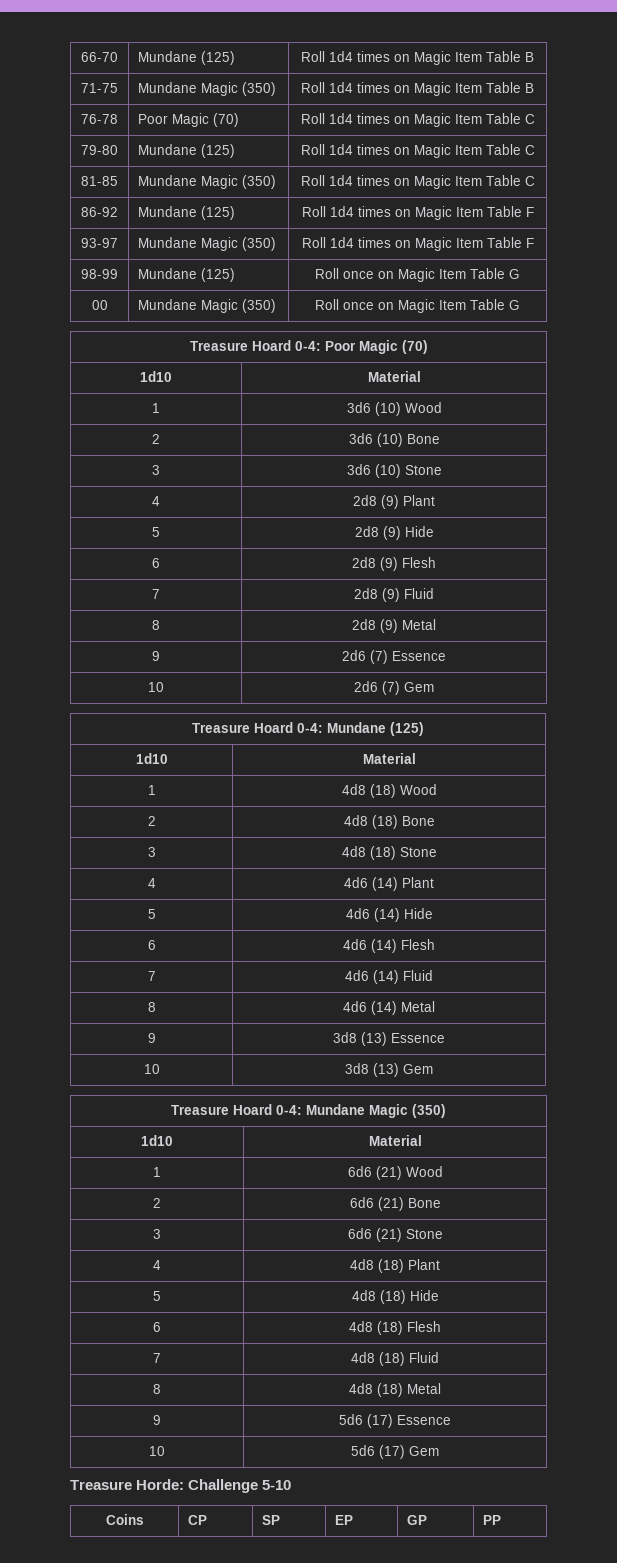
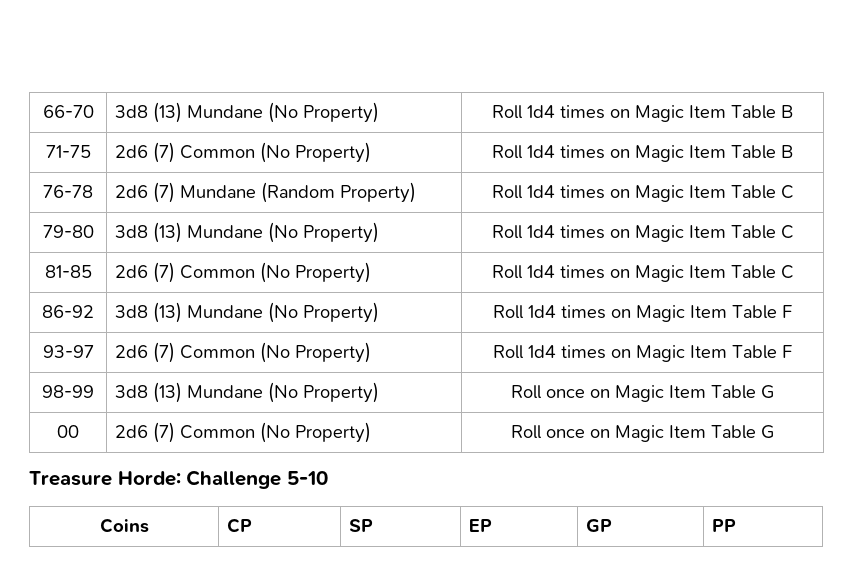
[138,51,236,65] Mundane (125) -> [115,102,380,123] 3d8 (13) Mundane (No Property)
[138,82,277,96] Mundane Magic (350) -> [115,142,372,163] 2d6 (7) Common (No Property)
[138,113,240,127] Poor Magic (70) -> [115,182,417,203] 2d6 (7) Mundane (Random Property)
[138,144,236,158] Mundane (125) -> [115,222,380,243] 3d8 (13) Mundane (No Property)
[138,175,277,189] Mundane Magic (350) -> [115,262,372,283] 2d6 (7) Common (No Property)
[138,206,236,220] Mundane (125) -> [115,302,380,323] 3d8 (13) Mundane (No Property)
[138,237,277,251] Mundane Magic (350) -> [115,342,372,363] 2d6 (7) Common (No Property)
[138,268,236,282] Mundane (125) -> [115,382,380,403] 3d8 (13) Mundane (No Property)
[138,299,277,313] [315,299,520,313] [189,340,428,354] [140,371,172,382] [367,371,421,382] [152,403,160,413] [346,402,442,416] [152,434,160,444] [348,433,440,447] [152,465,160,475] [346,464,442,478] [152,496,160,506] [352,495,435,509] [152,527,160,537] [354,526,434,540] [152,558,160,568] [351,557,436,571] [152,589,160,599] [353,588,434,602] [152,620,160,630] [351,619,436,633] [152,651,160,661] [341,650,446,664] [148,682,164,692] [353,681,434,695] [192,722,424,736] [135,753,168,764] [362,753,416,764] [147,785,156,795] [341,784,437,798] [147,816,156,826] [343,815,435,829] [147,847,156,857] [341,846,437,860] [147,878,156,888] [343,877,434,891] [147,909,156,919] [345,908,433,922] [147,940,156,950] [342,939,435,953] [147,971,156,981] [344,970,433,984] [147,1002,156,1012] [342,1001,435,1015] [147,1033,156,1043] [333,1032,445,1046] [143,1064,160,1074] [344,1063,433,1077] [171,1104,446,1118] [141,1135,173,1146] [368,1135,422,1146] [153,1167,161,1177] [347,1166,443,1180] [153,1198,161,1208] [349,1197,441,1211] [153,1229,161,1239] [347,1228,443,1242] [153,1260,161,1270] [349,1259,440,1273] [153,1291,161,1301] [351,1290,439,1304] [153,1322,161,1332] [348,1321,441,1335] [153,1353,161,1363] [350,1352,439,1366] [153,1384,161,1394] [348,1383,441,1397] [153,1415,161,1425] [338,1414,451,1428] [149,1446,165,1456] [350,1445,439,1459] Mundane Magic (350) | Roll once on Magic Item Table G // Treasure Hoard 0-4: Poor Magic (70) // 1d10 | Material // 1 | 3d6 (10) Wood // 2 | 3d6 (10) Bone // 3 | 3d6 (10) Stone // 4 | 2d8 (9) Plant // 5 | 2d8 (9) Hide // 6 | 2d8 (9) Flesh // 7 | 2d8 (9) Fluid // 8 | 2d8 (9) Metal // 9 | 2d6 (7) Essence // 10 | 2d6 (7) Gem // Treasure Hoard 0-4: Mundane (125) // 1d10 | Material // 1 | 4d8 (18) Wood // 2 | 4d8 (18) Bone // 3 | 4d8 (18) Stone // 4 | 4d6 (14) Plant // 5 | 4d6 (14) Hide // 6 | 4d6 (14) Flesh // 7 | 4d6 (14) Fluid // 8 | 4d6 (14) Metal // 9 | 3d8 (13) Essence // 10 | 3d8 (13) Gem // Treasure Hoard 0-4: Mundane Magic (350) // 1d10 | Material // 1 | 6d6 (21) Wood // 2 | 6d6 (21) Bone // 3 | 6d6 (21) Stone // 4 | 4d8 (18) Plant // 5 | 4d8 (18) Hide // 6 | 4d8 (18) Flesh // 7 | 4d8 (18) Fluid // 8 | 4d8 (18) Metal // 9 | 5d6 (17) Essence // 10 | 5d6 (17) Gem -> [115,422,372,443] [511,425,774,442] 2d6 (7) Common (No Property) | Roll once on Magic Item Table G

